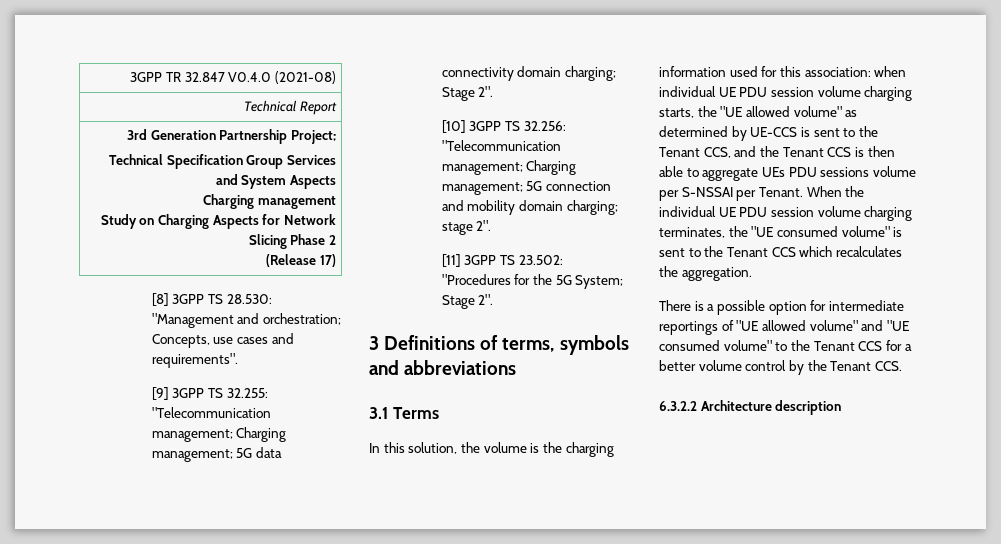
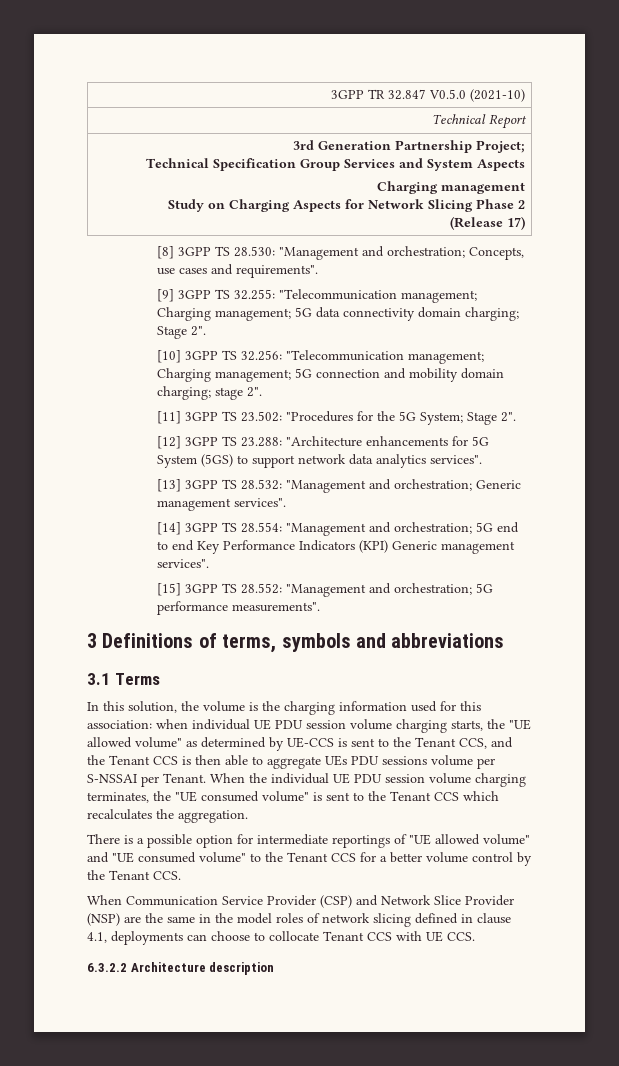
[228,71,336,84] V0.4.0 (2021-08) -> [429,89,526,102] V0.5.0 (2021-10)
(494, 299) none -> [157,436,490,449] [157,454,483,468] [157,479,522,493] [157,498,287,511] [157,522,520,536] [157,540,516,554] [157,559,210,568] [157,583,494,597] [157,601,321,615] // [12] 3GPP TS 23.288: "Architecture enhancements for 5G System (5GS) to support network data analytics services". // [13] 3GPP TS 28.532: "Management and orchestration; Generic management services". // [14] 3GPP TS 28.554: "Management and orchestration; 5G end to end Key Performance Indicators (KPI) Generic management services". // [15] 3GPP TS 28.552: "Management and orchestration; 5G performance measurements".
(902, 366) none -> [87,895,514,908] [87,913,511,927] [87,931,475,945] // When Communication Service Provider (CSP) and Network Slice Provider (NSP) are the same in the model roles of network slicing defined in clause 4.1, deployments can choose to collocate Tenant CCS with UE CCS.

